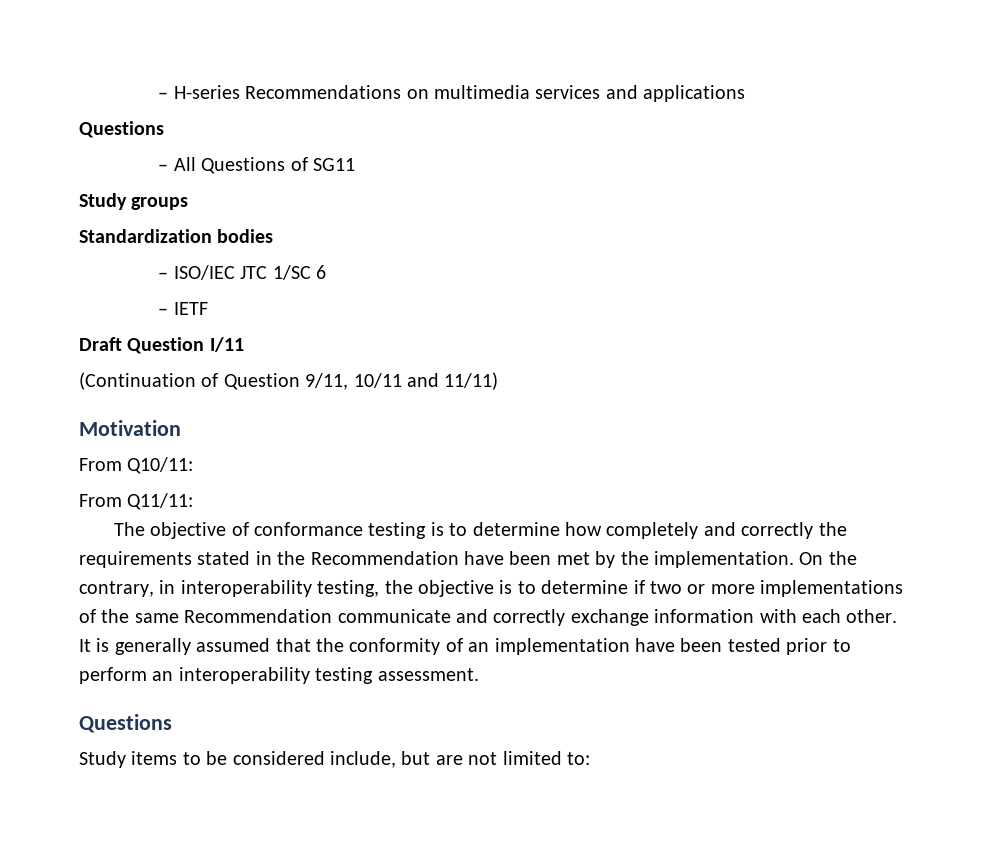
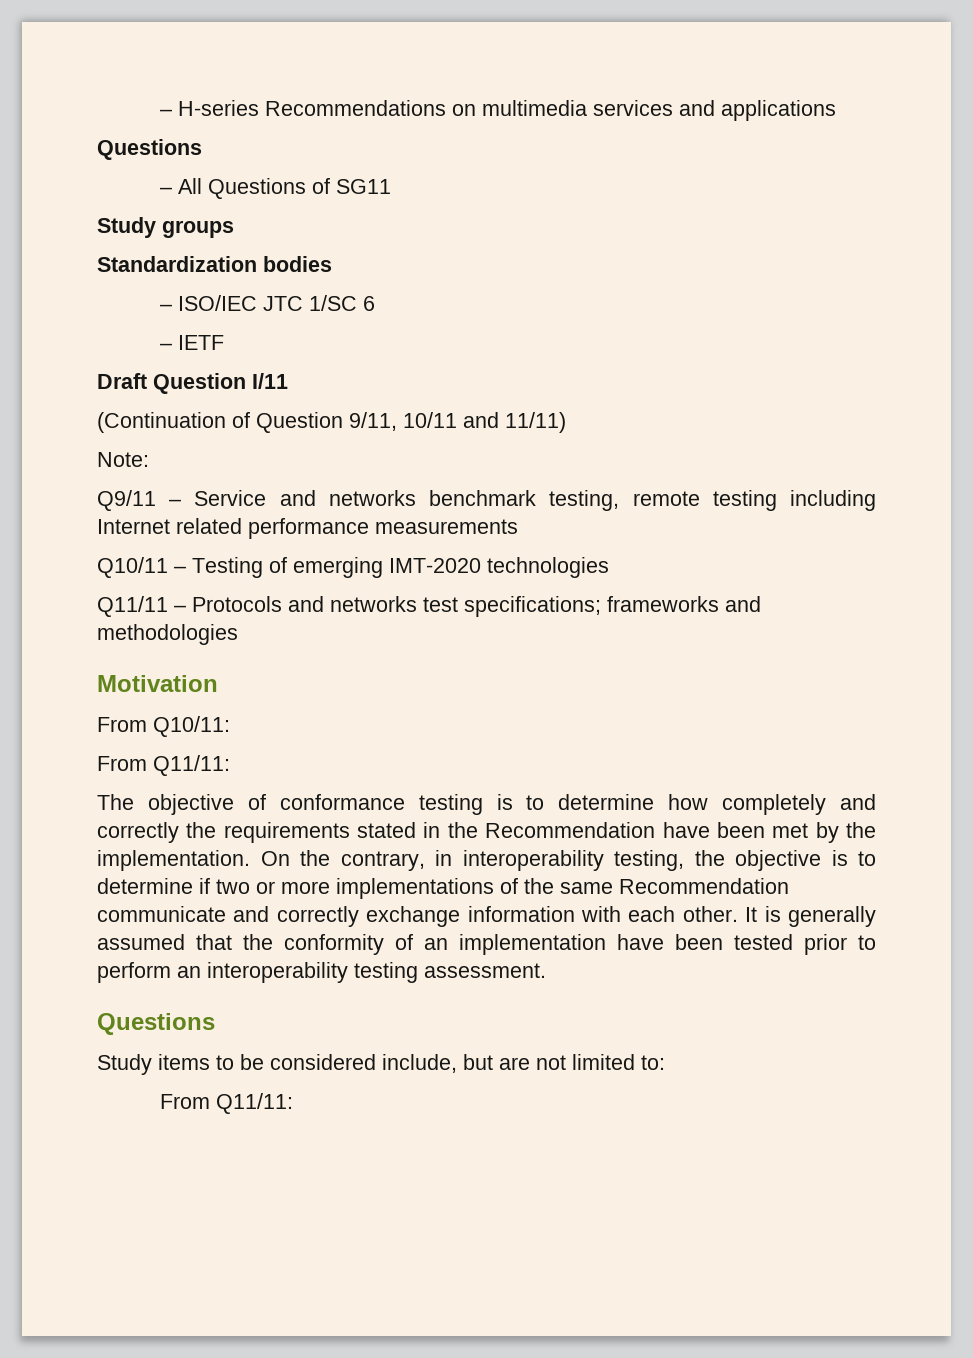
(499, 381) none -> [97,452,149,467] [97,490,876,511] [97,518,518,539] [97,557,609,578] [97,596,761,617] [97,624,238,645] // Note: // Q9/11 – Service and networks benchmark testing, remote testing including Internet related performance measurements // Q10/11 – Testing of emerging IMT-2020 technologies // Q11/11 – Protocols and networks test specifications; frameworks and methodologies
(590, 758) none -> [160,1093,294,1114] // From Q11/11:

